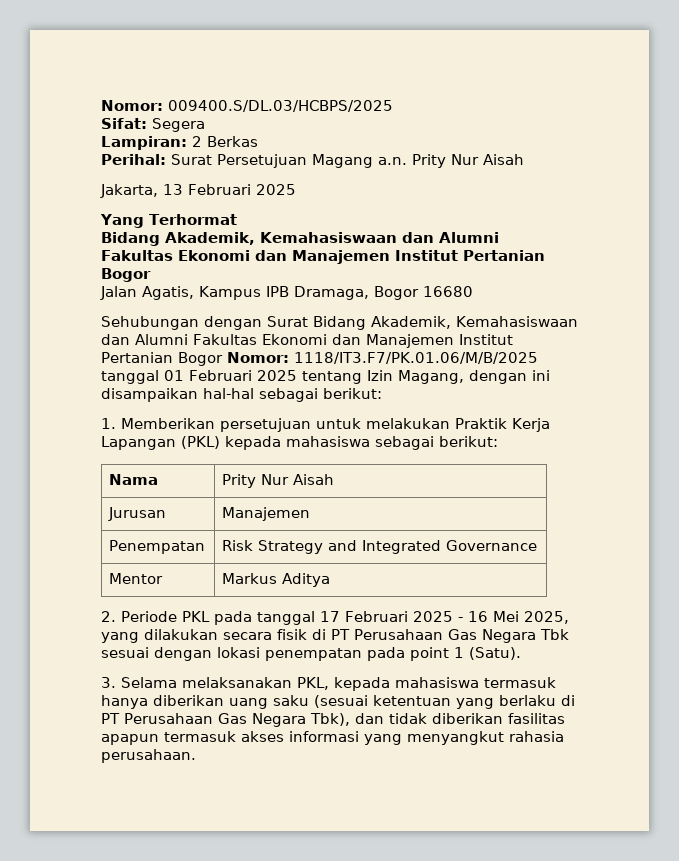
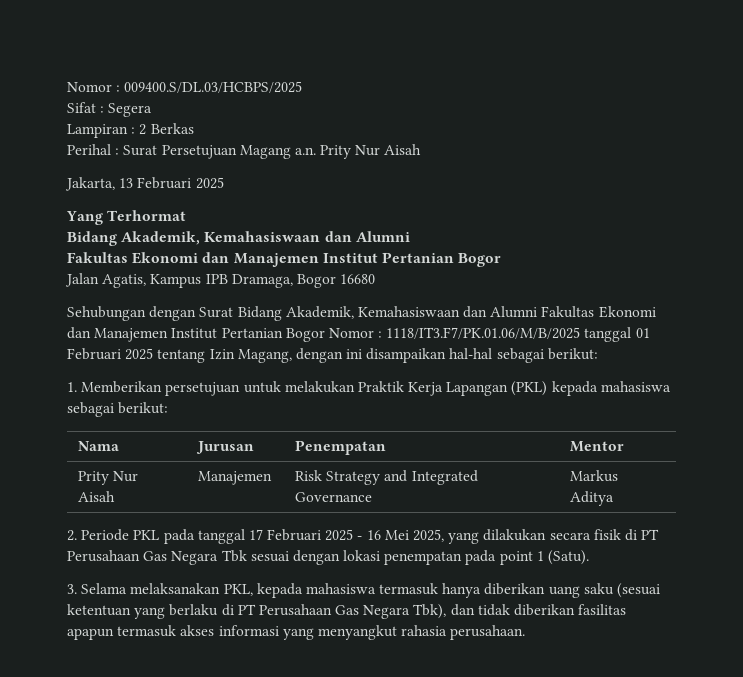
[101,100,163,111] Nomor: -> [67,82,121,92] Nomor :
[101,118,147,129] Sifat: -> [67,102,105,113] Sifat :
[101,136,187,150] Lampiran: -> [67,124,136,138] Lampiran :
[101,154,166,165] Perihal: -> [67,144,120,155] Perihal :
[227,352,289,363] Nomor: -> [328,328,383,338] Nomor :
[222,474,335,488] [108,507,167,521] [222,507,311,521] [109,540,206,554] Prity Nur Aisah // Jurusan | Manajemen // Penempatan -> [196,441,255,454] [295,440,387,455] [570,441,625,452] [78,471,139,485] [78,491,116,502] [198,471,273,485] Jurusan | Penempatan | Mentor // Prity Nur Aisah | Manajemen
[109,573,164,584] // Mentor -> (373, 497) none

